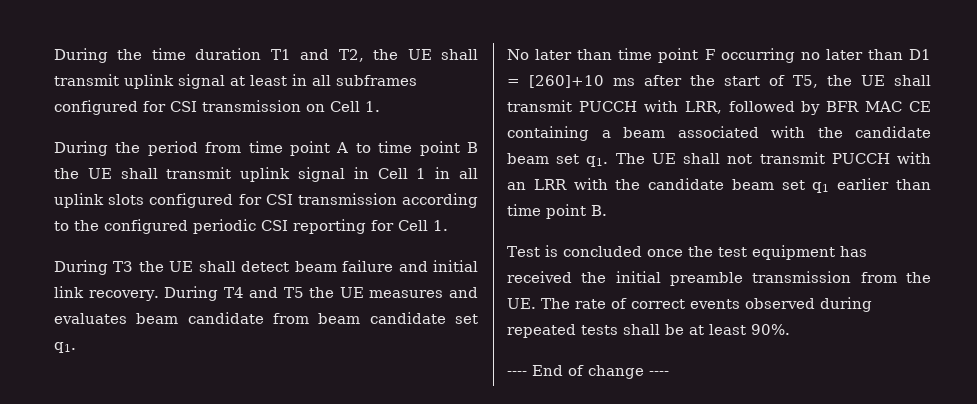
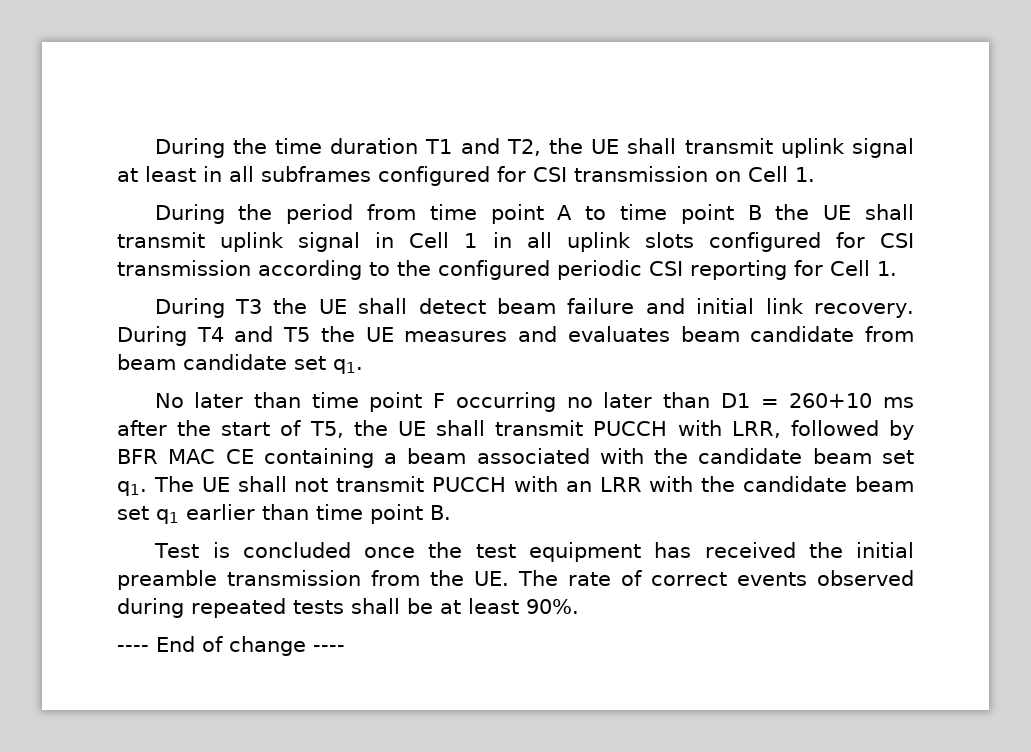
[529,75,604,88] [260]+10 -> [789,393,873,408] 260+10

